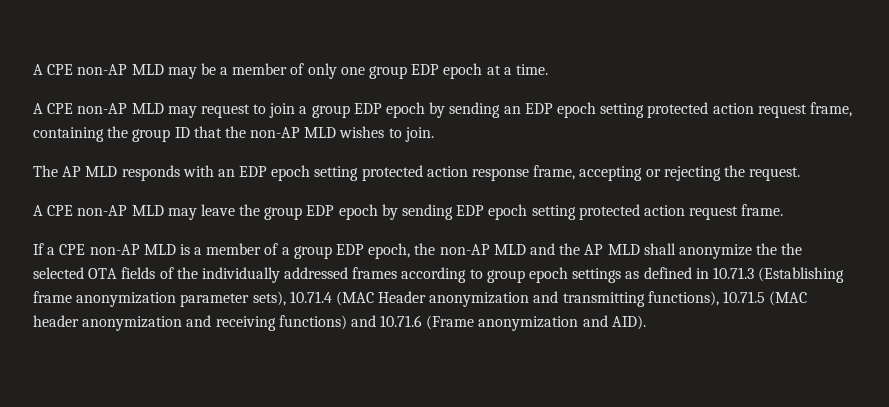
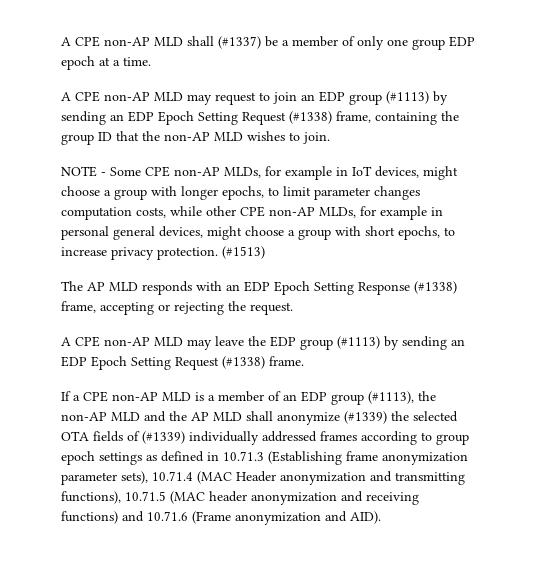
[33,64,197,79] A CPE non-AP MLD may -> [61,36,261,49] A CPE non-AP MLD shall (#1337)
[299,102,807,118] a group EDP epoch by sending an EDP epoch setting protected action request -> [301,91,448,105] [61,111,332,125] an EDP group (#1113) by sending an EDP Epoch Setting Request (#1338)
(434, 134) none -> [61,166,458,180] [61,186,420,200] [61,206,443,220] [61,226,455,240] [61,246,265,260] // NOTE - Some CPE non-AP MLDs, for example in IoT devices, might choose a group with longer epochs, to limit parameter changes computation costs, while other CPE non-AP MLDs, for example in personal general devices, might choose a group with short epochs, to increase privacy protection. (#1513)
[271,165,530,181] epoch setting protected action response -> [274,281,457,295] Epoch Setting Response (#1338)
[264,204,739,220] group EDP epoch by sending EDP epoch setting protected action request -> [270,336,465,350] [61,356,265,370] EDP group (#1113) by sending an EDP Epoch Setting Request (#1338)
[281,243,411,259] a group EDP epoch, -> [283,391,414,405] an EDP group (#1113),
[756,243,778,255] the -> [344,411,387,424] (#1339)
[176,267,198,279] the -> [142,431,185,444] (#1339)

